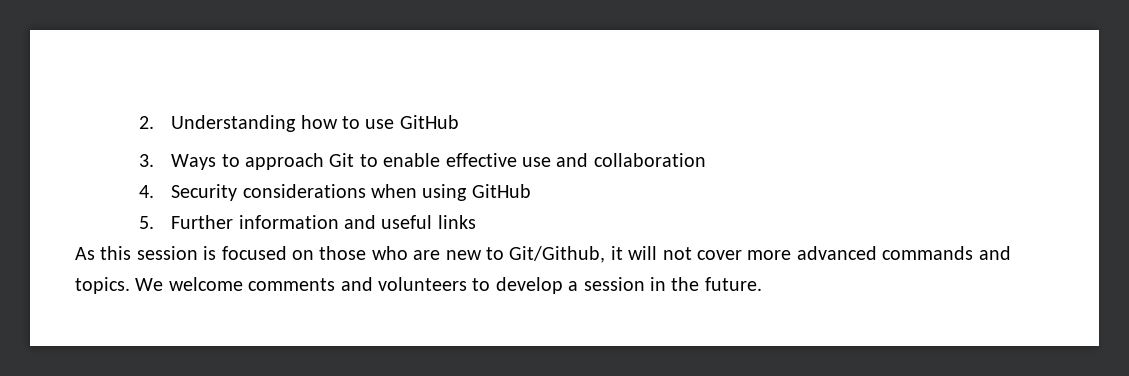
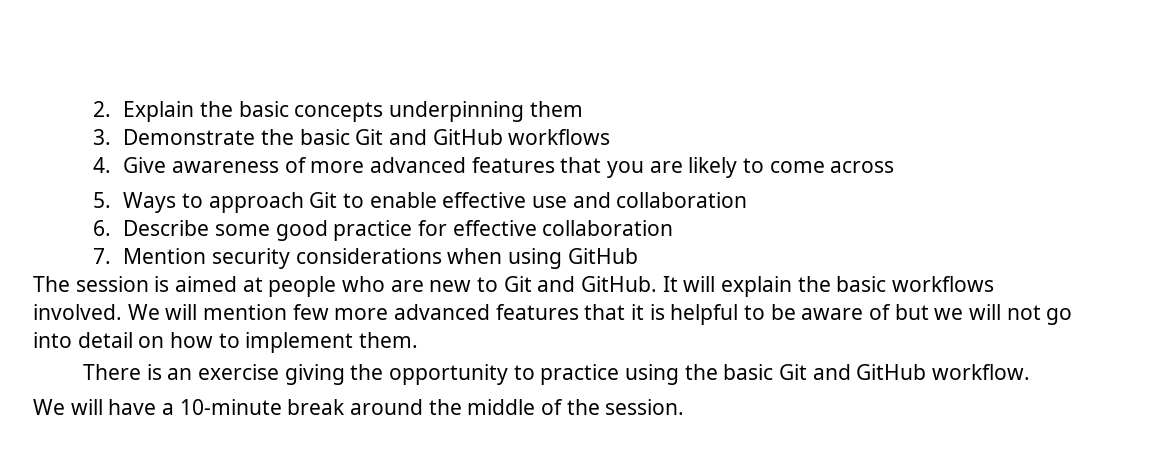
[171,115,459,132] [139,154,155,167] Understanding how to use GitHub // 3. -> [123,101,583,122] [93,129,611,145] [93,157,895,178] [93,192,112,208] Explain the basic concepts underpinning them // 3. Demonstrate the basic Git and GitHub workflows // 4. Give awareness of more advanced features that you are likely to come across // 5.
[139,184,531,201] [139,215,476,229] [75,246,1011,263] [75,277,762,294] 4. Security considerations when using GitHub // 5. Further information and useful links // As this session is focused on those who are new to Git/Github, it will not cover more advanced commands and topics. We welcome comments and volunteers to develop a session in the future. -> [93,220,674,241] [93,248,638,269] [33,276,995,297] [33,304,1073,325] [33,332,419,353] [83,364,1031,385] [33,399,685,415] 6. Describe some good practice for effective collaboration // 7. Mention security considerations when using GitHub // The session is aimed at people who are new to Git and GitHub. It will explain the basic workflows involved. We will mention few more advanced features that it is helpful to be aware of but we will not go into detail on how to implement them. // There is an exercise giving the opportunity to practice using the basic Git and GitHub workflow. // We will have a 10-minute break around the middle of the session.

